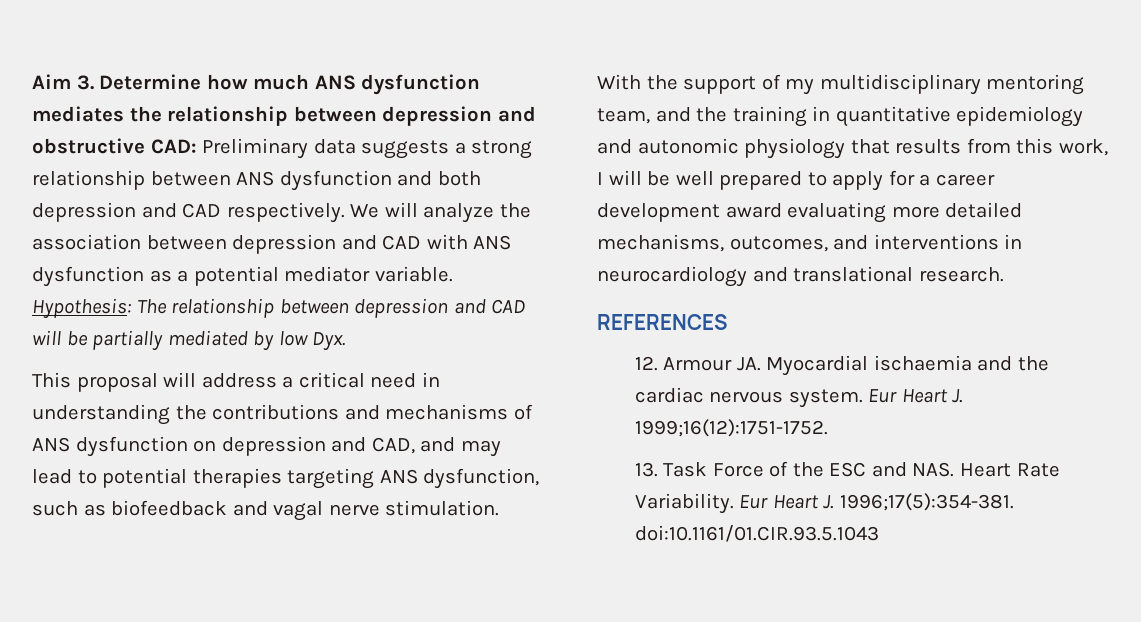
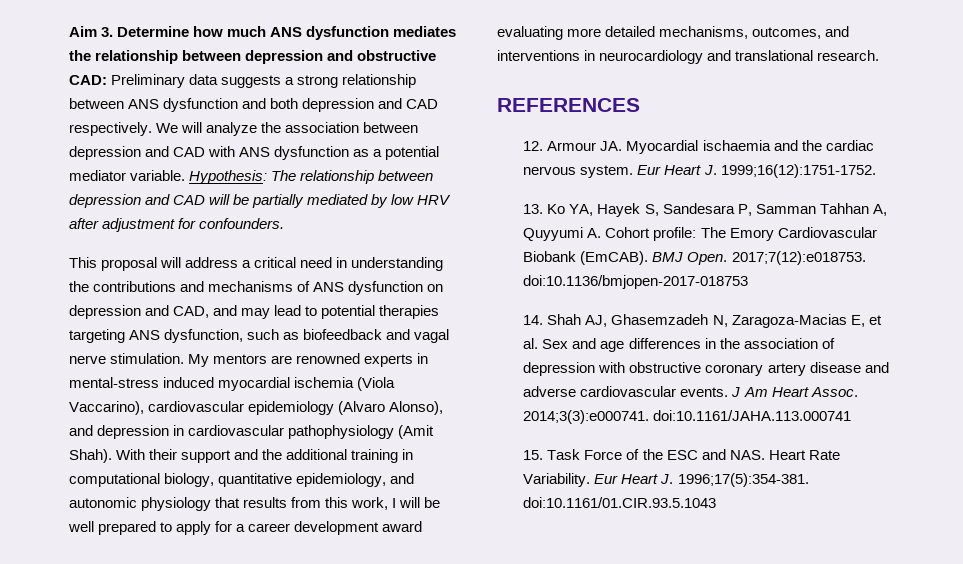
[312,332,346,351] Dyx. -> [417,195,452,205] [69,218,285,232] HRV after adjustment for confounders.
[597,74,1085,95] [597,107,728,124] With the support of my multidisciplinary mentoring team, and the -> [188,353,429,367] [69,377,396,391] [69,401,444,415] [69,425,435,439] [69,449,348,463] My mentors are renowned experts in mental-stress induced myocardial ischemia (Viola Vaccarino), cardiovascular epidemiology (Alvaro Alonso), and depression in cardiovascular pathophysiology (Amit Shah). With their support and the additional
[835,106,1084,127] quantitative epidemiology -> [69,473,387,487] computational biology, quantitative epidemiology,
(658, 469) none -> [547,203,887,217] [523,227,877,241] [523,251,866,265] [523,275,749,289] [523,314,882,328] [523,338,835,352] [523,362,889,376] [523,386,858,397] [523,410,852,424] [523,450,544,460] Ko YA, Hayek S, Sandesara P, Samman Tahhan A, Quyyumi A. Cohort profile: The Emory Cardiovascular Biobank (EmCAB). BMJ Open. 2017;7(12):e018753. doi:10.1136/bmjopen-2017-018753 // 14. Shah AJ, Ghasemzadeh N, Zaragoza-Macias E, et al. Sex and age differences in the association of depression with obstructive coronary artery disease and adverse cardiovascular events. J Am Heart Assoc. 2014;3(3):e000741. doi:10.1161/JAHA.113.000741 // 15.

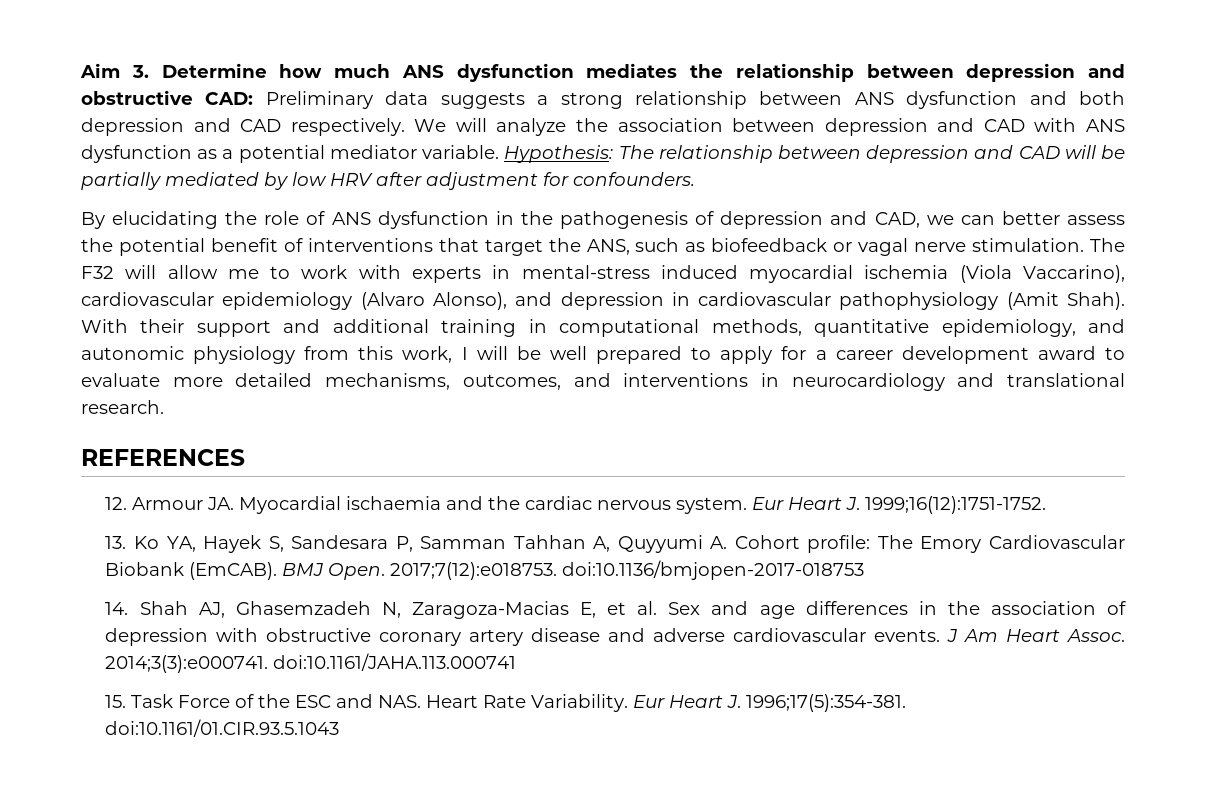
[69,257,444,271] [69,281,444,295] [69,305,440,319] [69,329,244,343] This proposal will address a critical need in understanding the contributions and mechanisms of ANS dysfunction on depression and CAD, and may lead to potential therapies targeting ANS dysfunction, -> [81,211,1125,229] [81,238,630,256] By elucidating the role of ANS dysfunction in the pathogenesis of depression and CAD, we can better assess the potential benefit of interventions that target the ANS,
[386,329,411,340] and -> [833,242,853,252] or
[188,353,361,367] My mentors are renowned -> [1090,238,1125,252] [81,265,401,279] The F32 will allow me to work with
[262,449,283,460] the -> (321, 326) none
[164,473,215,487] biology, -> [711,319,802,336] methods,
[215,497,288,508] that results -> (296, 355) none
[497,26,563,40] evaluating -> [1105,347,1125,360] [81,373,160,387] to evaluate

